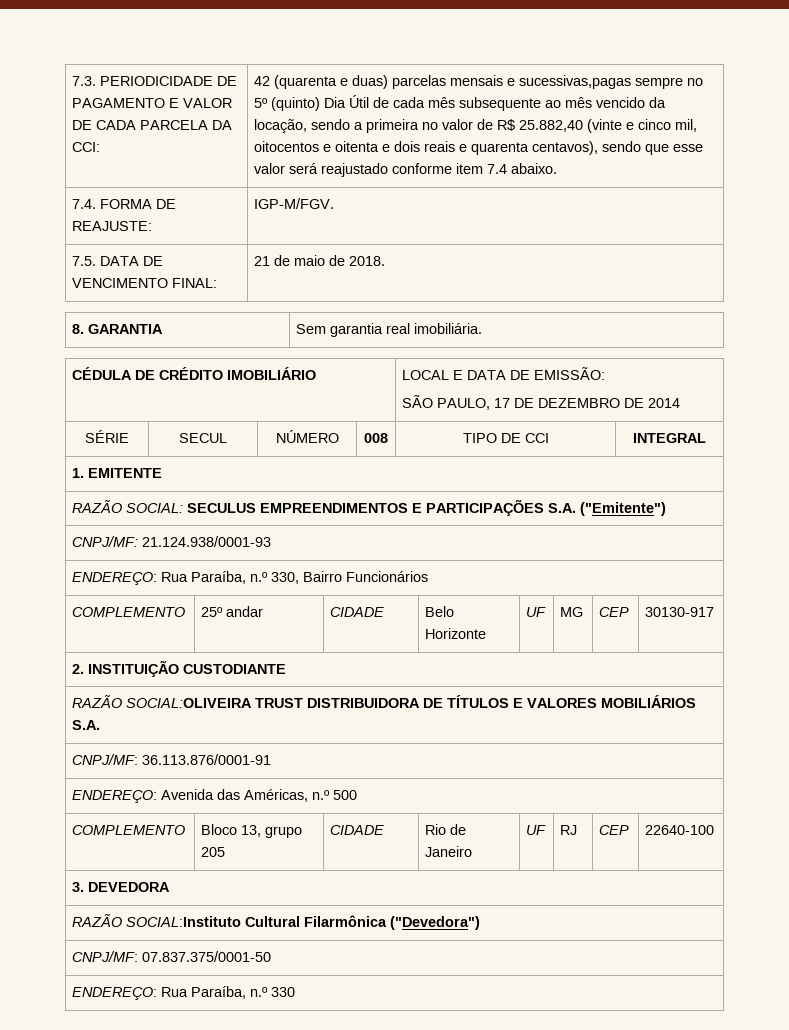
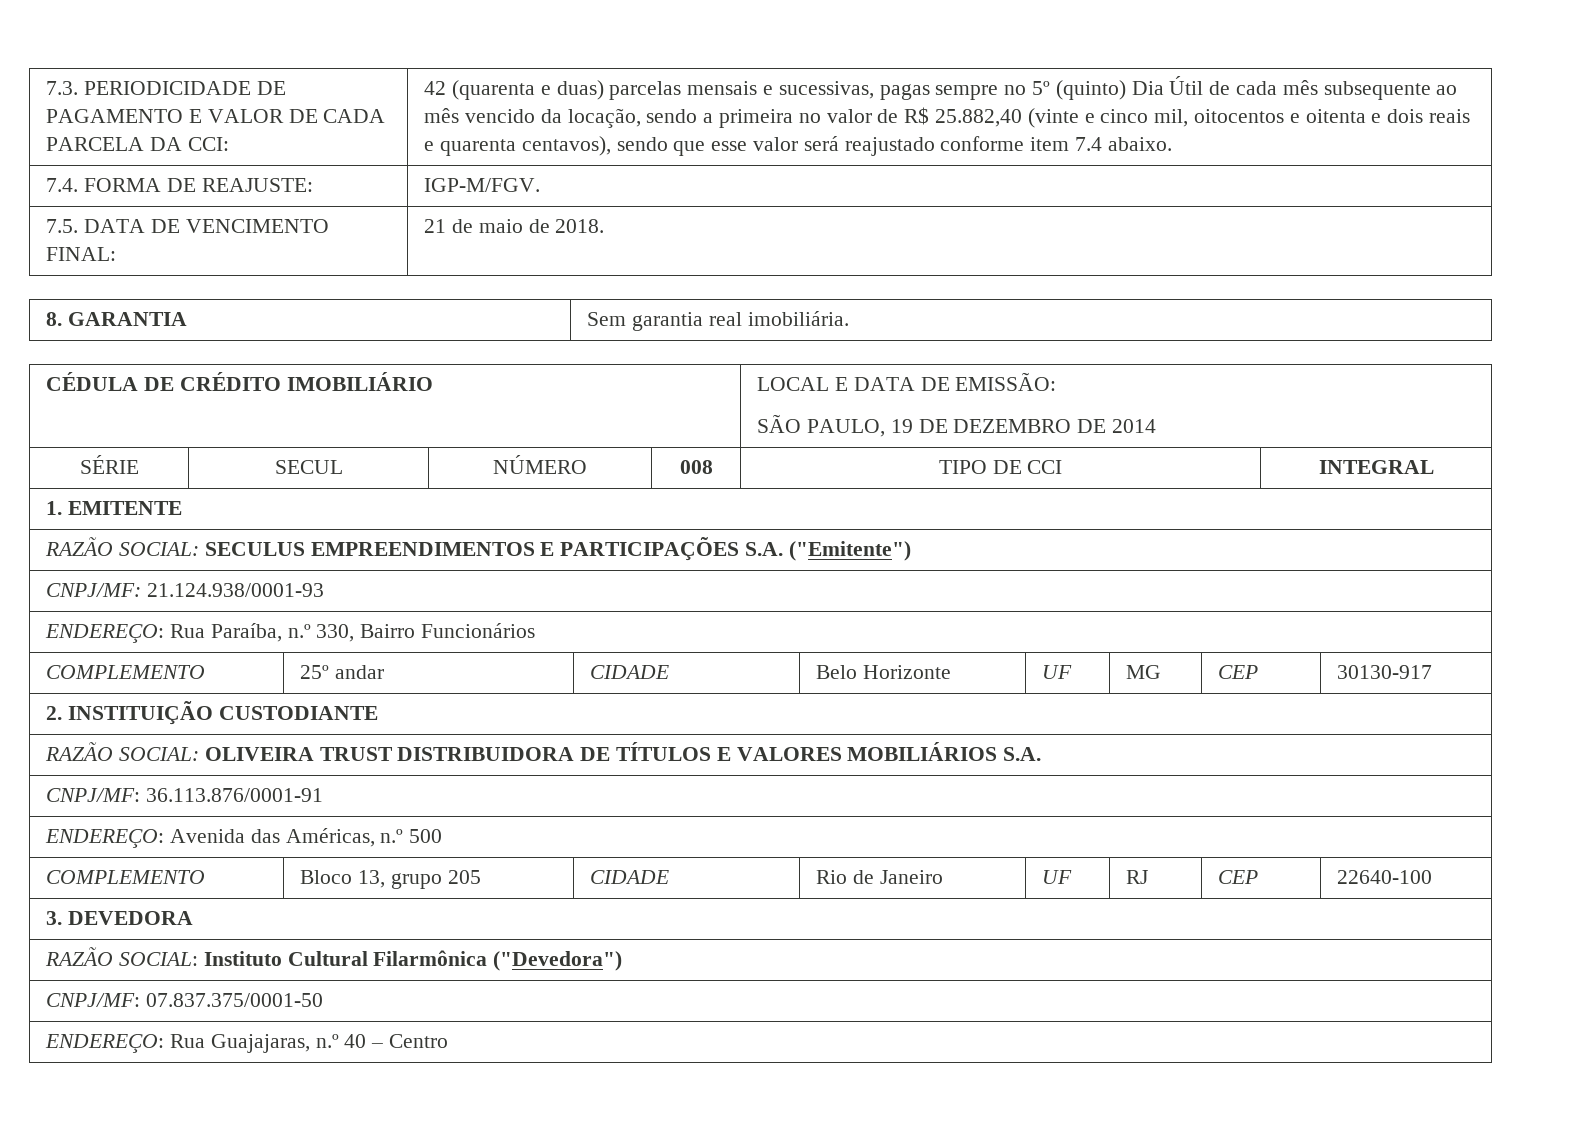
[518,75,631,89] sucessivas,pagas -> [778,81,930,100] sucessivas, pagas
[493,398,510,408] 17 -> [890,419,913,433] 19
[125,698,252,708] SOCIAL:OLIVEIRA -> [118,747,314,761] SOCIAL: OLIVEIRA
[125,916,241,927] SOCIAL:Instituto -> [118,951,282,966] SOCIAL: Instituto
[190,986,295,999] Paraíba, n.º 330 -> [210,1034,448,1053] Guajajaras, n.º 40 – Centro

